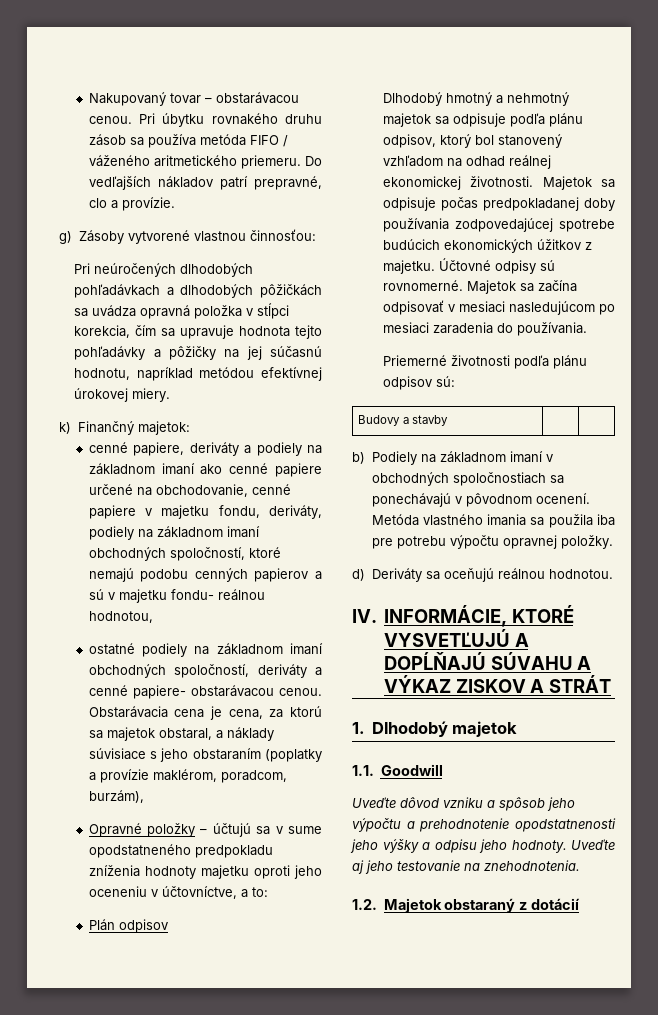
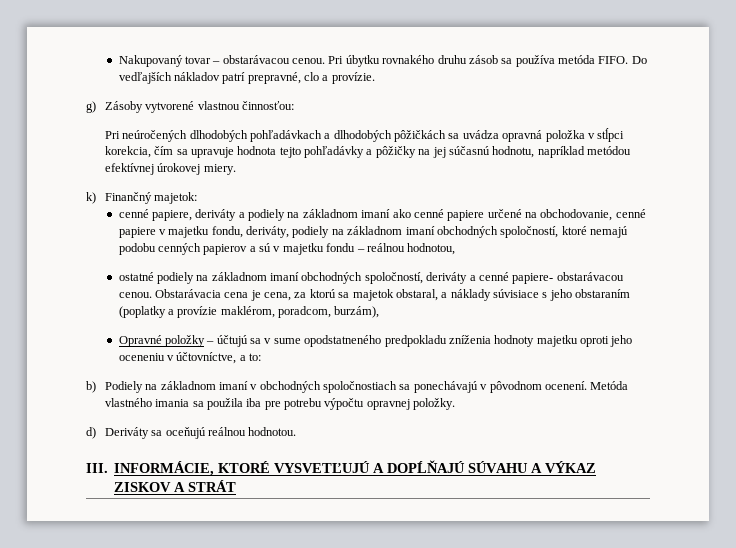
[249,135,288,147] [88,155,301,169] FIFO / váženého aritmetického priemeru. -> [598,56,629,64] FIFO.
[170,589,214,600] fondu- -> [326,243,365,252] fondu –
[88,919,168,933] [382,92,569,106] [382,113,583,127] [382,134,562,148] [382,155,551,169] [382,176,615,190] [382,197,615,211] [382,218,615,232] [382,239,592,253] [382,258,555,274] [382,280,577,294] [382,300,615,315] [382,322,587,336] [382,355,587,369] [382,376,455,390] [358,415,448,426] // Plán odpisov // Dlhodobý hmotný a nehmotný majetok sa odpisuje podľa plánu odpisov, ktorý bol stanovený vzhľadom na odhad reálnej ekonomickej životnosti. Majetok sa odpisuje počas predpokladanej doby používania zodpovedajúcej spotrebe budúcich ekonomických úžitkov z majetku. Účtovné odpisy sú rovnomerné. Majetok sa začína odpisovať v mesiaci nasledujúcom po mesiaci zaradenia do používania. // Priemerné životnosti podľa plánu odpisov sú: // Budovy a stavby | | -> (262, 357) none
[352,609,377,623] IV. -> [86,463,108,473] III.
[352,721,517,737] [352,764,443,776] [352,797,575,811] [352,818,616,832] [350,839,615,853] [352,860,580,874] [352,898,581,913] // 1. Dlhodobý majetok // 1.1. Goodwill // Uveďte dôvod vzniku a spôsob jeho výpočtu a prehodnotenie opodstatnenosti jeho výšky a odpisu jeho hodnoty. Uveďte aj jeho testovanie na znehodnotenia. // 1.2. Majetok obstaraný z dotácií -> (237, 486) none

